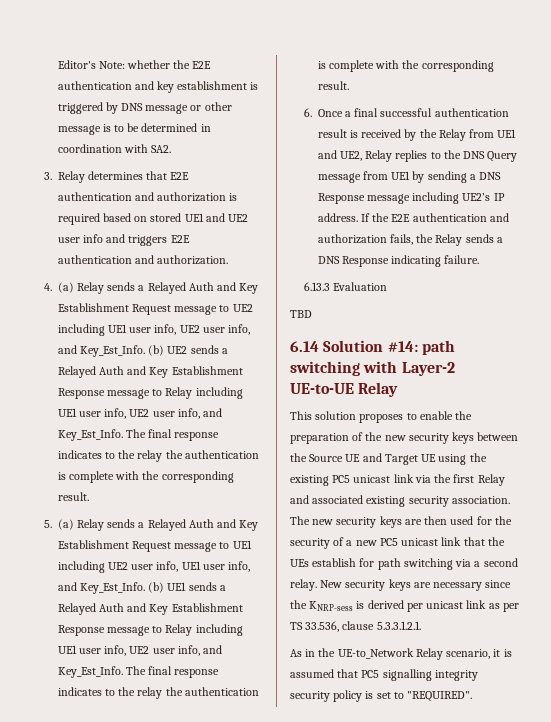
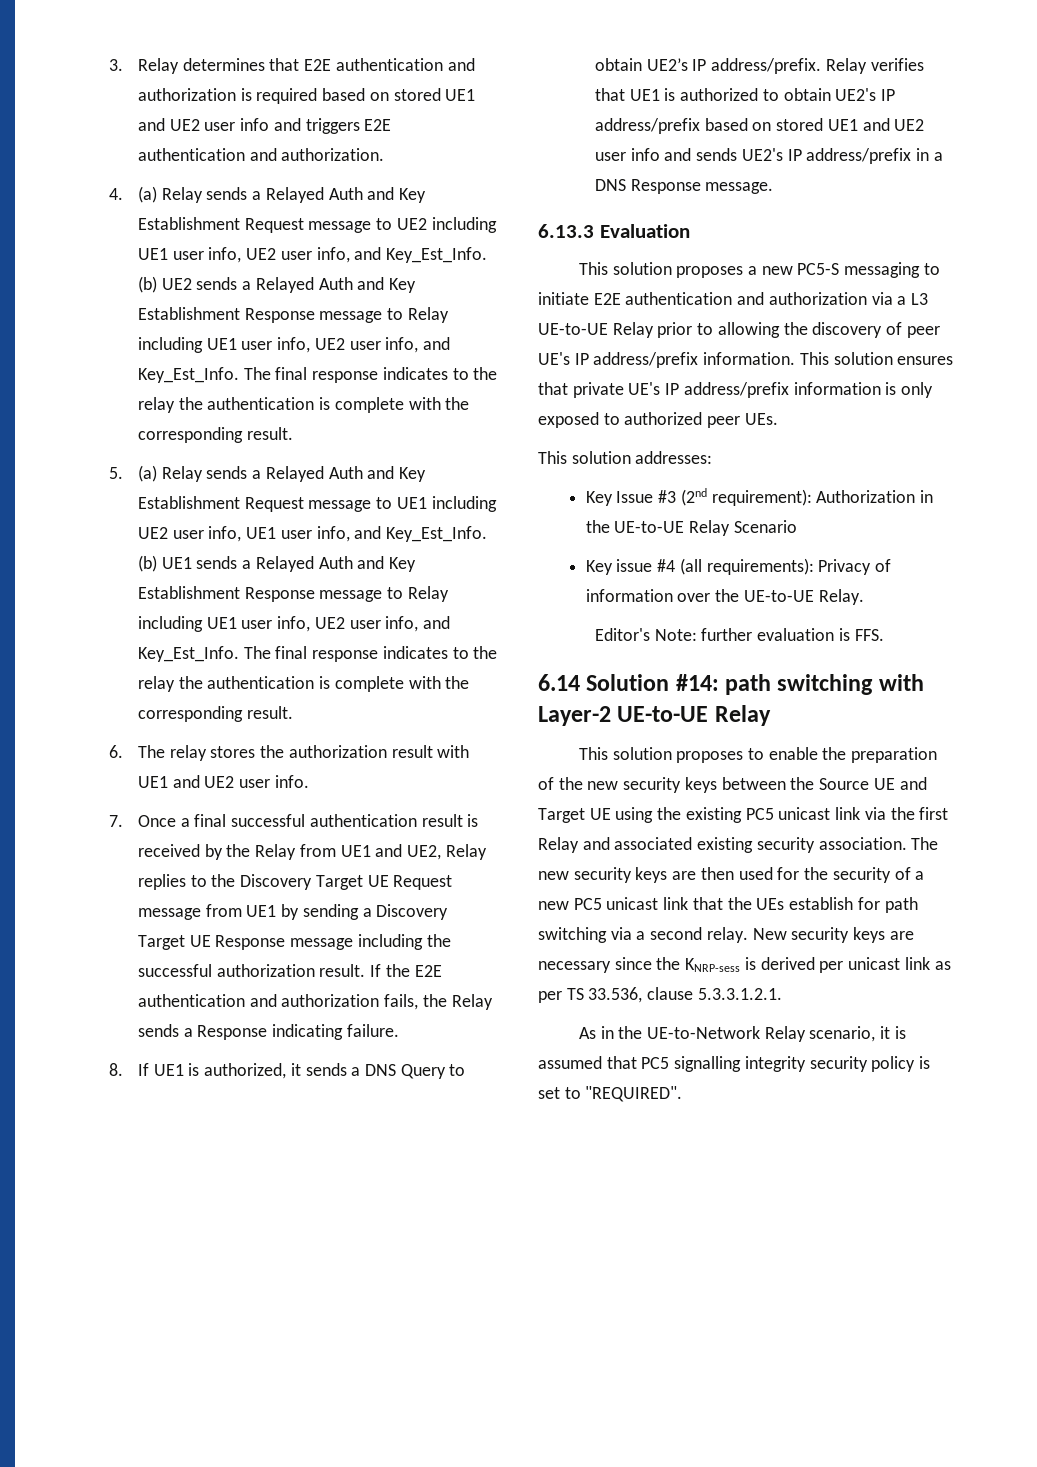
[57,60,212,69] [57,81,259,93] [57,102,232,114] [57,123,211,135] [57,144,172,153] Editor's Note: whether the E2E authentication and key establishment is triggered by DNS message or other message is to be determined in coordination with SA2. // -> (109, 65) none
(312, 112) none -> [137,745,470,761] [137,775,309,788] [109,815,124,827] The relay stores the authorization result with UE1 and UE2 user info. // 7.
[463,151,518,162] DNS Query -> [240,874,453,890] Discovery Target UE Request
[479,172,502,180] [317,192,505,204] [317,213,358,222] DNS Response message including UE2’s IP address. -> [376,904,449,920] [137,934,451,950] [137,964,366,977] Discovery Target UE Response message including the successful authorization result.
[317,256,340,264] DNS -> (193, 1032) none
[303,282,388,291] [290,310,312,318] 6.13.3 Evaluation // TBD -> [109,1063,466,1079] [594,58,924,74] [594,88,896,101] [594,118,925,134] [594,148,943,164] [594,179,774,194] [538,224,690,238] [578,262,940,278] [538,292,929,305] [538,322,940,338] [538,352,954,368] [538,382,934,398] [538,412,778,428] [538,451,713,464] [585,488,934,506] [585,520,797,536] [585,558,892,575] [585,589,864,605] [594,628,884,641] 8. If UE1 is authorized, it sends a DNS Query to obtain UE2’s IP address/prefix. Relay verifies that UE1 is authorized to obtain UE2's IP address/prefix based on stored UE1 and UE2 user info and sends UE2's IP address/prefix in a DNS Response message. // 6.13.3 Evaluation // This solution proposes a new PC5-S messaging to initiate E2E authentication and authorization via a L3 UE-to-UE Relay prior to allowing the discovery of peer UE's IP address/prefix information. This solution ensures that private UE's IP address/prefix information is only exposed to authorized peer UEs. // This solution addresses: // Key Issue #3 (2nd requirement): Authorization in the UE-to-UE Relay Scenario // Key issue #4 (all requirements): Privacy of information over the UE-to-UE Relay. // Editor's Note: further evaluation is FFS.
[337,648,414,659] UE-to_Network -> [647,1026,761,1039] UE-to-Network

